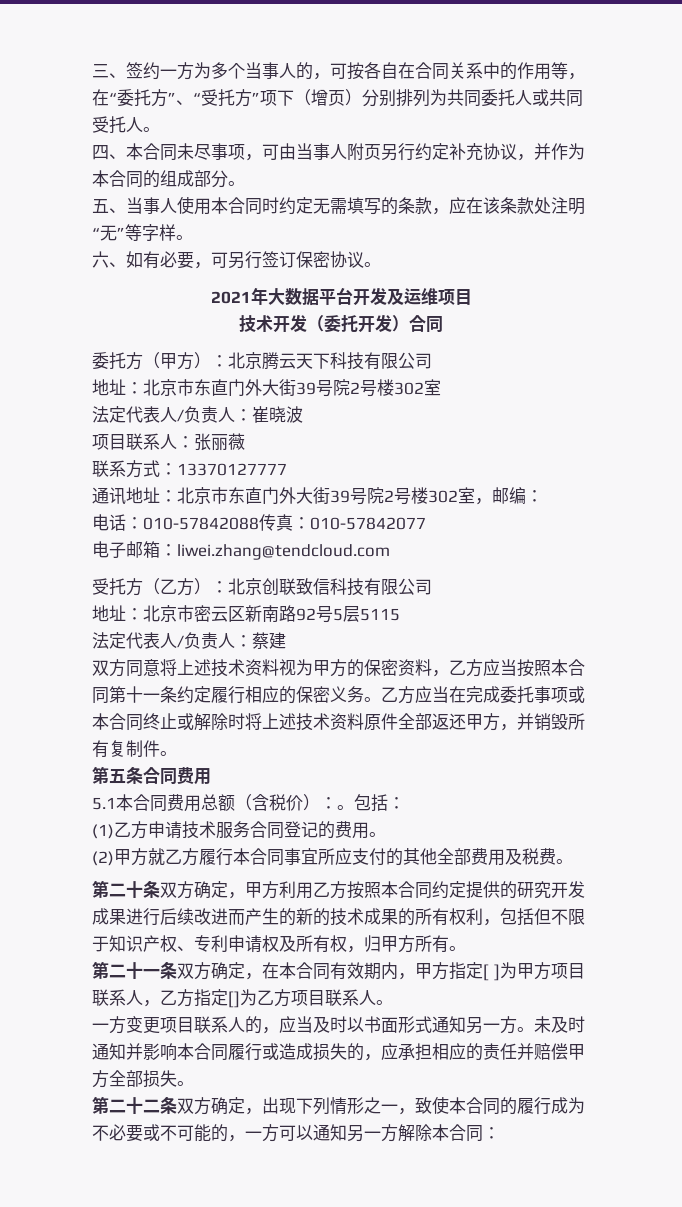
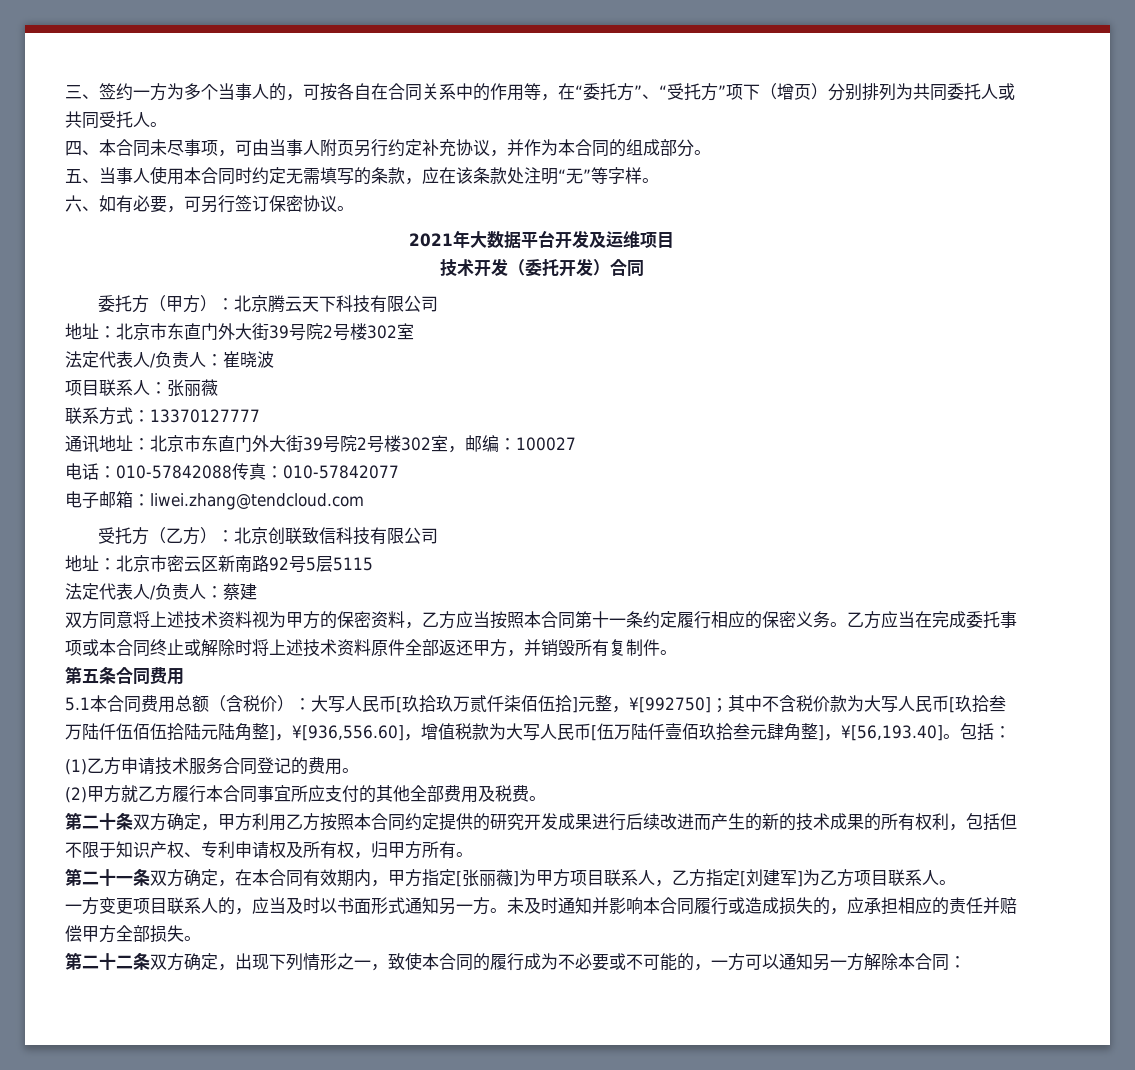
(543, 496) none -> [516,437,576,451] 100027
(337, 803) none -> [311,695,1006,713] [65,723,943,741] 大写人民币[玖拾玖万贰仟柒佰伍拾]元整，¥[992750]；其中不含税价款为大写人民币[玖拾叁万陆仟伍佰伍拾陆元陆角整]，¥[936,556.60]，增值税款为大写人民币[伍万陆仟壹佰玖拾叁元肆角整]，¥[56,193.40]
(489, 972) none -> [462,869,513,887] 张丽薇
[228,991,240,1008] [] -> [740,869,803,887] [刘建军]

